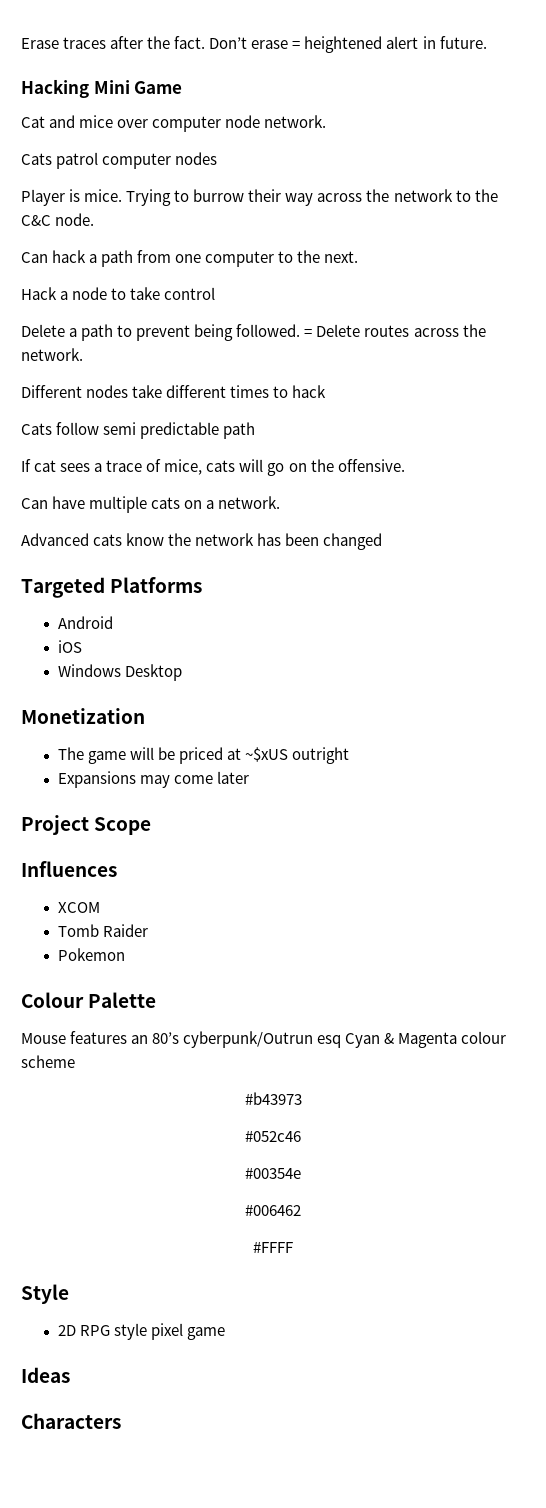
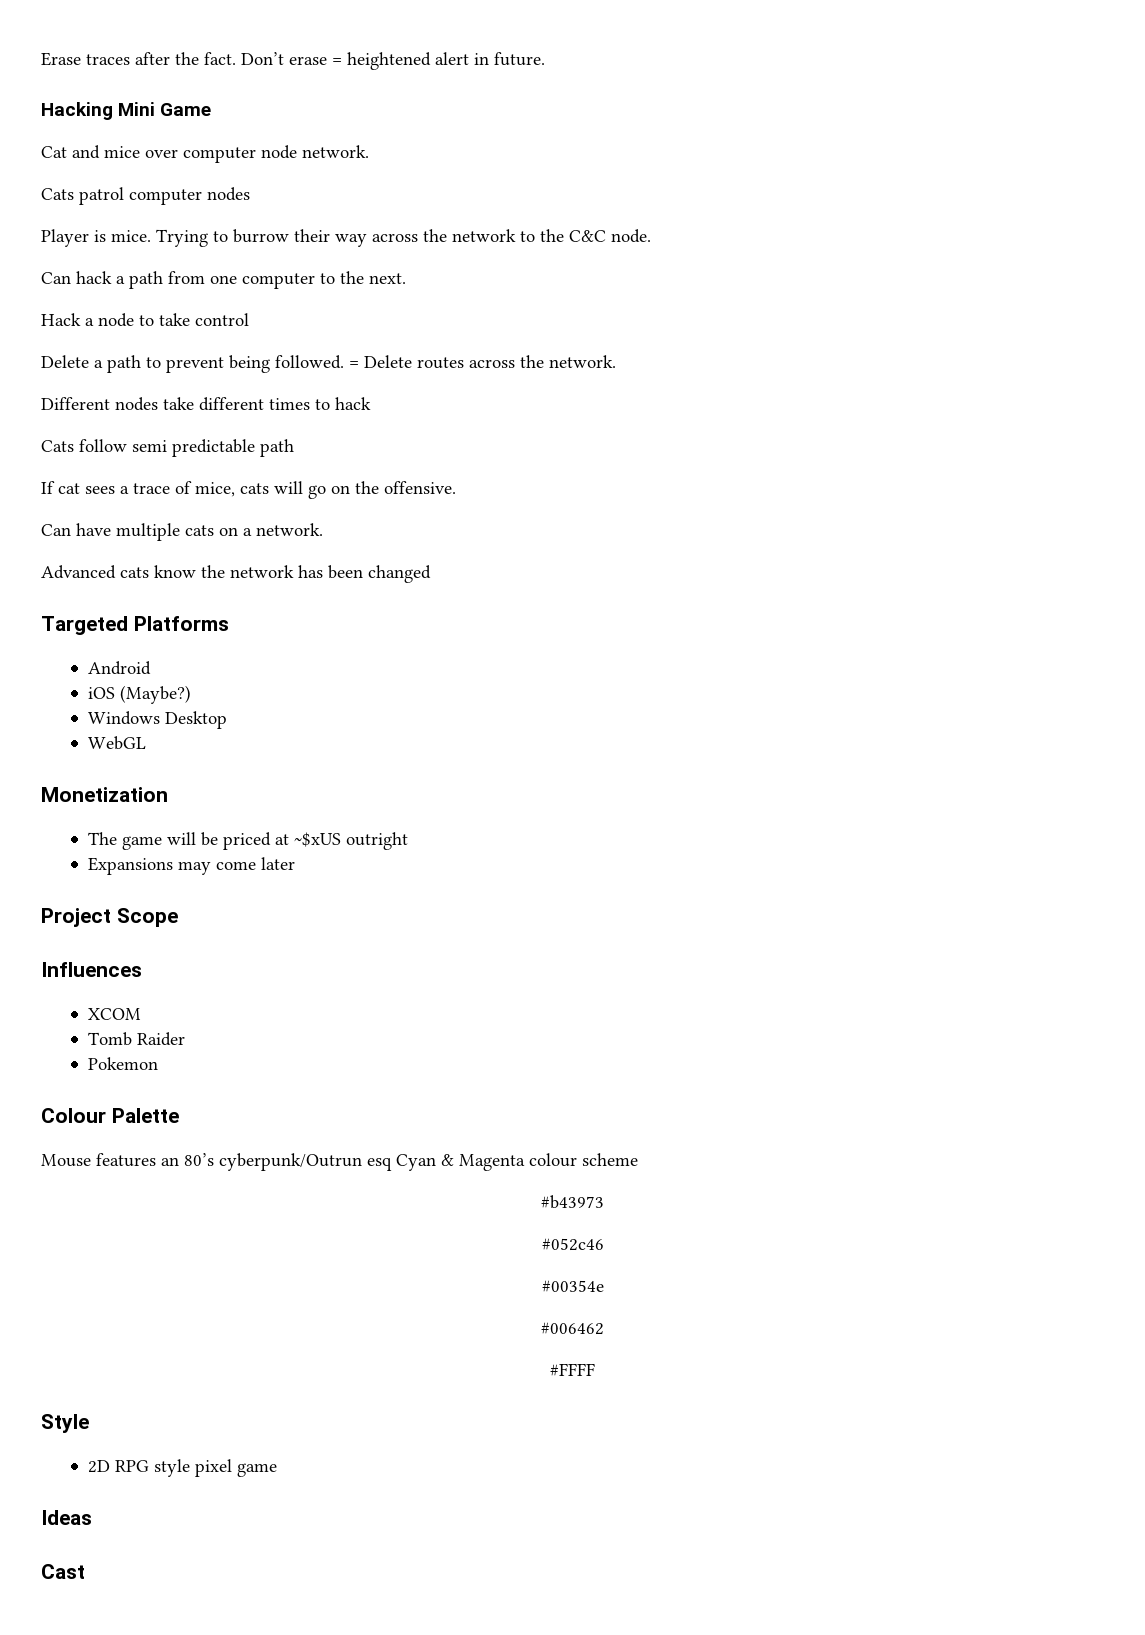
(82, 646) none -> [120,685,192,704] (Maybe?)
(183, 672) none -> [88,736,147,750] // WebGL
[21,1413,121,1429] Characters -> [41,1564,85,1579] Cast

